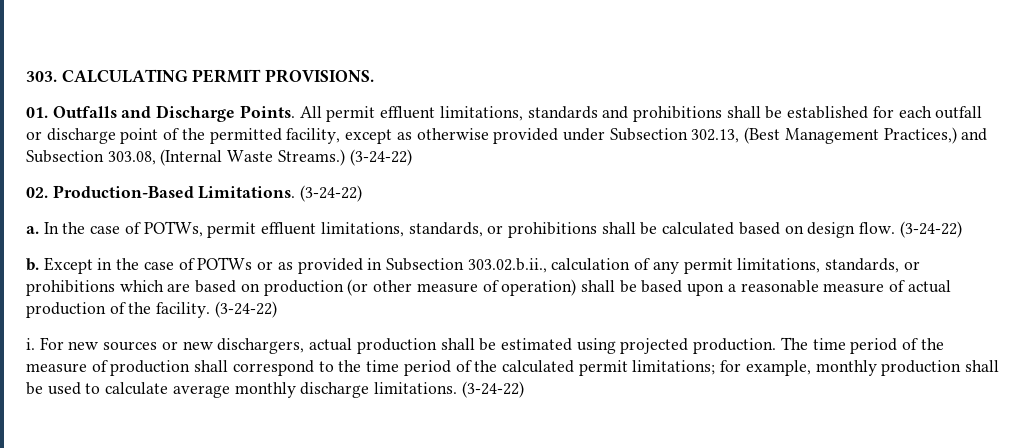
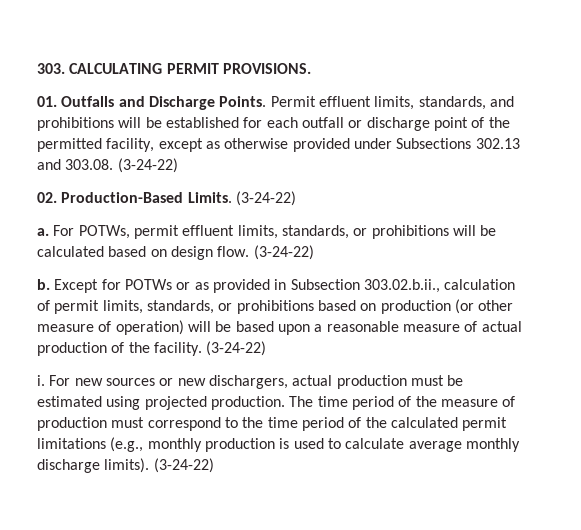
[299,106,598,122] All permit effluent limitations, standards -> [270,96,486,110] Permit effluent limits, standards,
[726,106,761,118] shall -> [118,117,142,128] will
[609,127,988,144] [26,149,345,166] Subsection 302.13, (Best Management Practices,) and Subsection 303.08, (Internal Waste Streams.) -> [396,138,520,149] [37,159,114,170] Subsections 302.13 and 303.08.
[198,186,296,199] Limitations. -> [187,192,232,203] Limits.
[43,222,141,234] In the case of -> [53,225,75,236] For
[320,222,636,238] limitations, standards, or prohibitions shall -> [237,225,476,239] limits, standards, or prohibitions will
[97,258,195,270] in the case of -> [101,279,121,290] for
[652,258,920,274] [26,280,191,296] any permit limitations, standards, or prohibitions which are -> [54,300,314,314] permit limits, standards, or prohibitions
[580,280,615,292] shall -> [187,321,211,332] will
[440,338,475,350] shall -> [410,375,444,386] must
[194,360,229,372] shall -> [111,417,145,428] must
[632,360,1000,376] [26,382,43,395] limitations; for example, monthly production shall be -> [37,437,290,452] limitations (e.g., monthly production is
[374,382,458,394] limitations. -> [104,458,150,473] limits).

